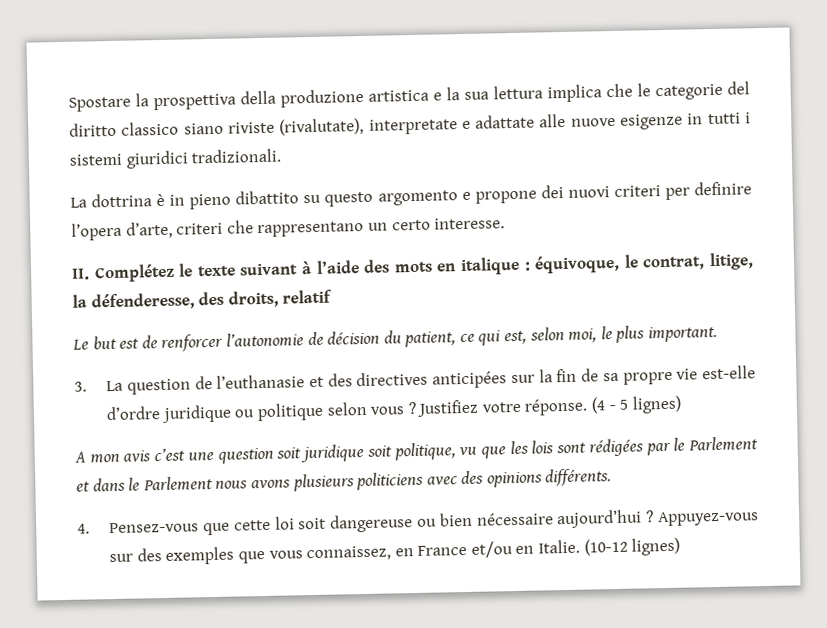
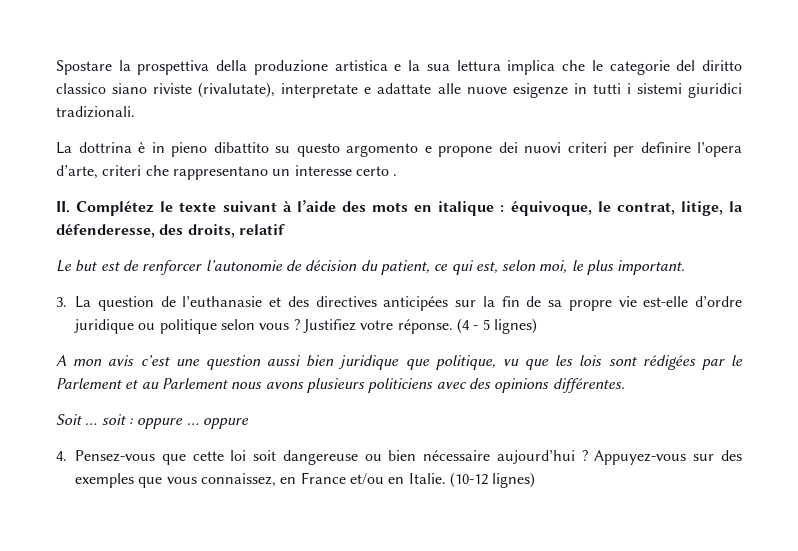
[391,217,506,231] certo interesse. -> [294,165,398,176] interesse certo .
[276,443,392,463] soit juridique soit -> [267,355,430,370] aussi bien juridique que
[92,477,141,492] dans le -> [141,382,159,389] au
[545,468,613,487] différents. -> [552,378,625,393] [56,414,249,429] différentes. // Soit … soit : oppure … oppure

